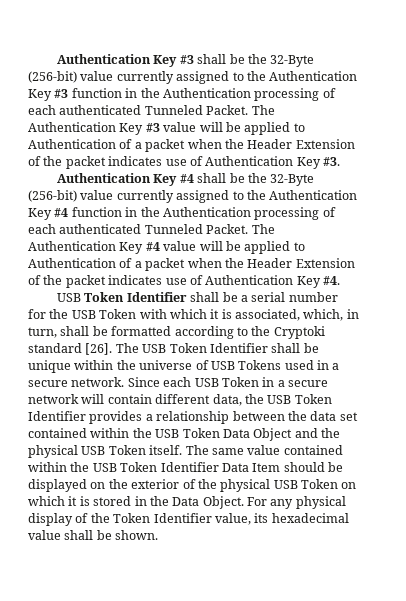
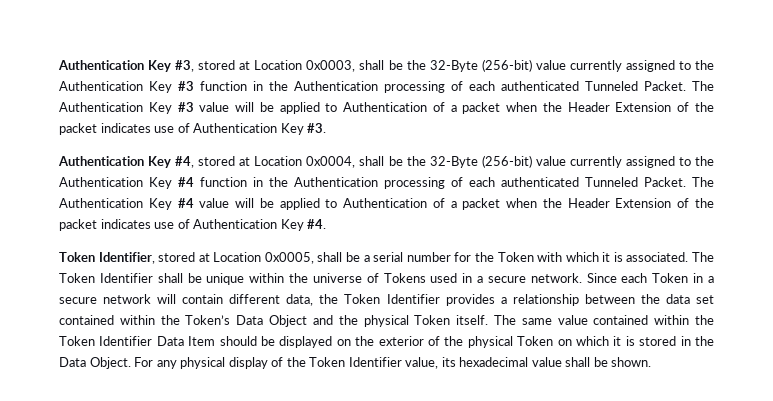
[57,54,194,67] Authentication Key #3 -> [58,60,356,72] Authentication Key #3, stored at Location 0x0003,
[179,174,194,183] #4 -> [175,156,356,168] #4, stored at Location 0x0004,
[57,292,187,302] USB Token Identifier -> [59,252,314,264] Token Identifier, stored at Location 0x0005,
[71,310,96,319] USB -> (494, 257) none
[235,309,359,321] [28,326,325,339] [28,343,167,355] associated, which, in turn, shall be formatted according to the Cryptoki standard [26]. The USB -> [626,252,714,262] associated. The
[210,361,235,370] USB -> (379, 278) none
[194,378,219,387] USB -> (648, 278) none
[267,395,292,404] USB -> (339, 299) none
[155,428,220,438] USB Token -> [185,315,231,325] Token’s
[81,446,106,455] USB -> (409, 321) none
[92,463,117,472] USB -> (714, 320) none
[273,480,298,489] USB -> (513, 342) none

